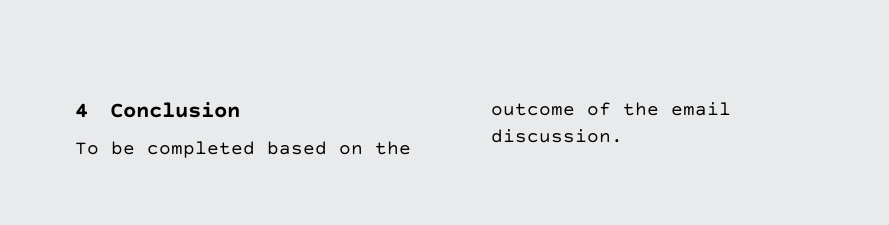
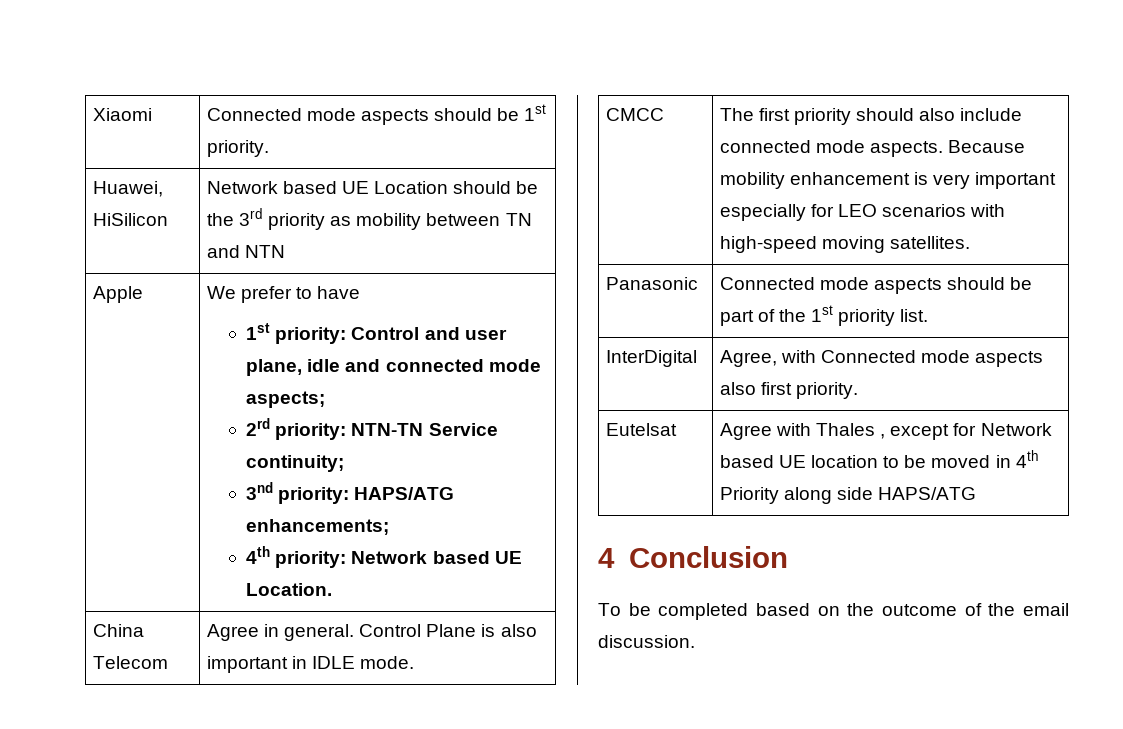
(75, 110) none -> [92,108,152,121] [206,104,547,125] [206,140,269,157] [92,181,163,197] [92,213,168,226] [206,181,539,194] [206,208,532,230] [206,245,285,258] [92,286,143,303] [206,286,361,303] [246,323,507,344] [246,359,541,376] [246,391,326,408] [246,418,498,440] [246,455,345,472] [246,482,455,504] [246,519,390,535] [246,546,522,568] [246,583,333,596] [92,624,144,637] [92,656,168,669] [206,624,537,641] [206,656,415,673] [605,108,664,121] [719,108,1023,125] [719,140,1026,157] [719,172,1057,189] [719,204,1006,221] [719,236,970,253] [605,277,698,290] [719,277,1033,294] [719,305,929,326] [605,350,697,367] [719,350,1044,367] [719,382,858,399] [605,423,677,436] [719,423,1052,440] [719,450,1039,468] [719,487,977,504] Xiaomi | Connected mode aspects should be 1st priority. // Huawei, HiSilicon | Network based UE Location should be the 3rd priority as mobility between TN and NTN // Apple | We prefer to have // 1st priority: Control and user plane, idle and connected mode aspects; // 2rd priority: NTN-TN Service continuity; // 3nd priority: HAPS/ATG enhancements; // 4th priority: Network based UE Location. // China Telecom | Agree in general. Control Plane is also important in IDLE mode. // CMCC | The first priority should also include connected mode aspects. Because mobility enhancement is very important especially for LEO scenarios with high-speed moving satellites. // Panasonic | Connected mode aspects should be part of the 1st priority list. // InterDigital | Agree, with Connected mode aspects also first priority. // Eutelsat | Agree with Thales , except for Network based UE location to be moved in 4th Priority along side HAPS/ATG //

